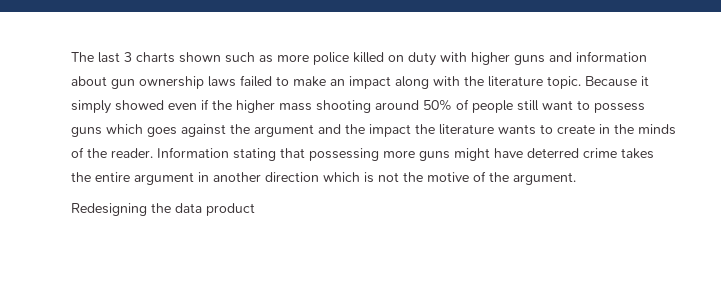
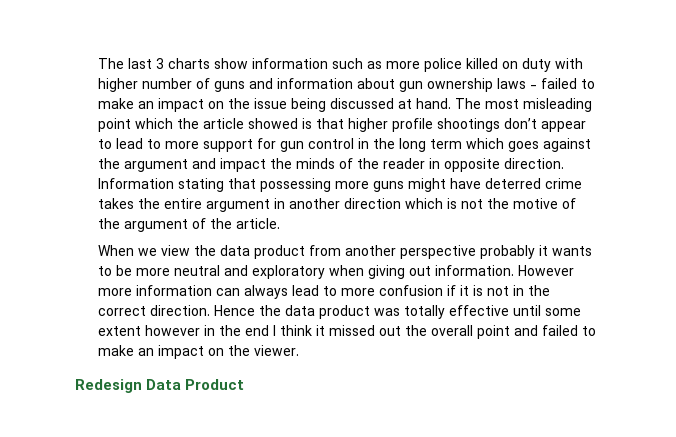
[178,52,221,63] shown -> [213,58,328,69] show information
(510, 58) none -> [141,78,210,89] number of
[239,75,649,89] [70,99,645,114] [70,127,102,137] failed to make an impact along with the literature topic. Because it simply showed even if the higher mass shooting around 50% of people still want to possess guns -> [529,78,595,89] [97,98,592,112] [97,118,586,132] [97,138,462,152] - failed to make an impact on the issue being discussed at hand. The most misleading point which the article showed is that higher profile shootings don’t appear to lead to more support for gun control in the long term
[344,124,365,134] the -> (216, 163) none
[438,124,676,135] [70,147,153,158] literature wants to create in the minds of the reader. -> [295,158,564,172] minds of the reader in opposite direction.
[512,172,576,185] [70,203,255,216] argument. // Redesigning the data product -> [123,218,280,232] [97,245,592,259] [97,265,574,279] [97,285,550,299] [97,305,581,319] [97,325,596,339] [97,345,299,359] [75,379,245,393] argument of the article. // When we view the data product from another perspective probably it wants to be more neutral and exploratory when giving out information. However more information can always lead to more confusion if it is not in the correct direction. Hence the data product was totally effective until some extent however in the end I think it missed out the overall point and failed to make an impact on the viewer. // Redesign Data Product

